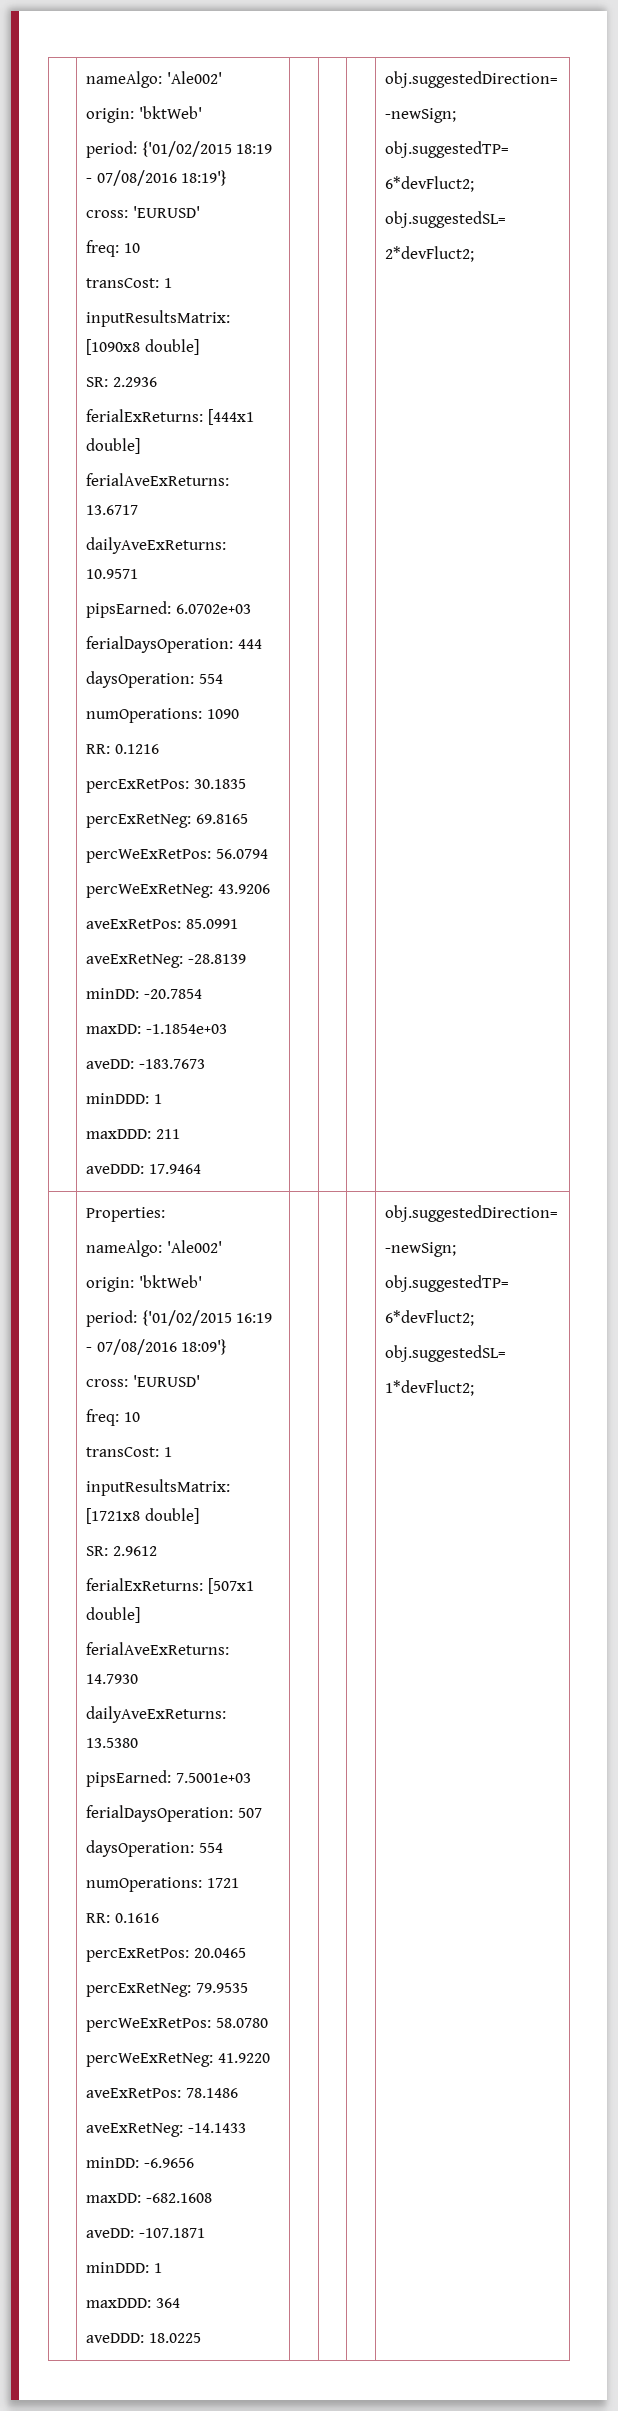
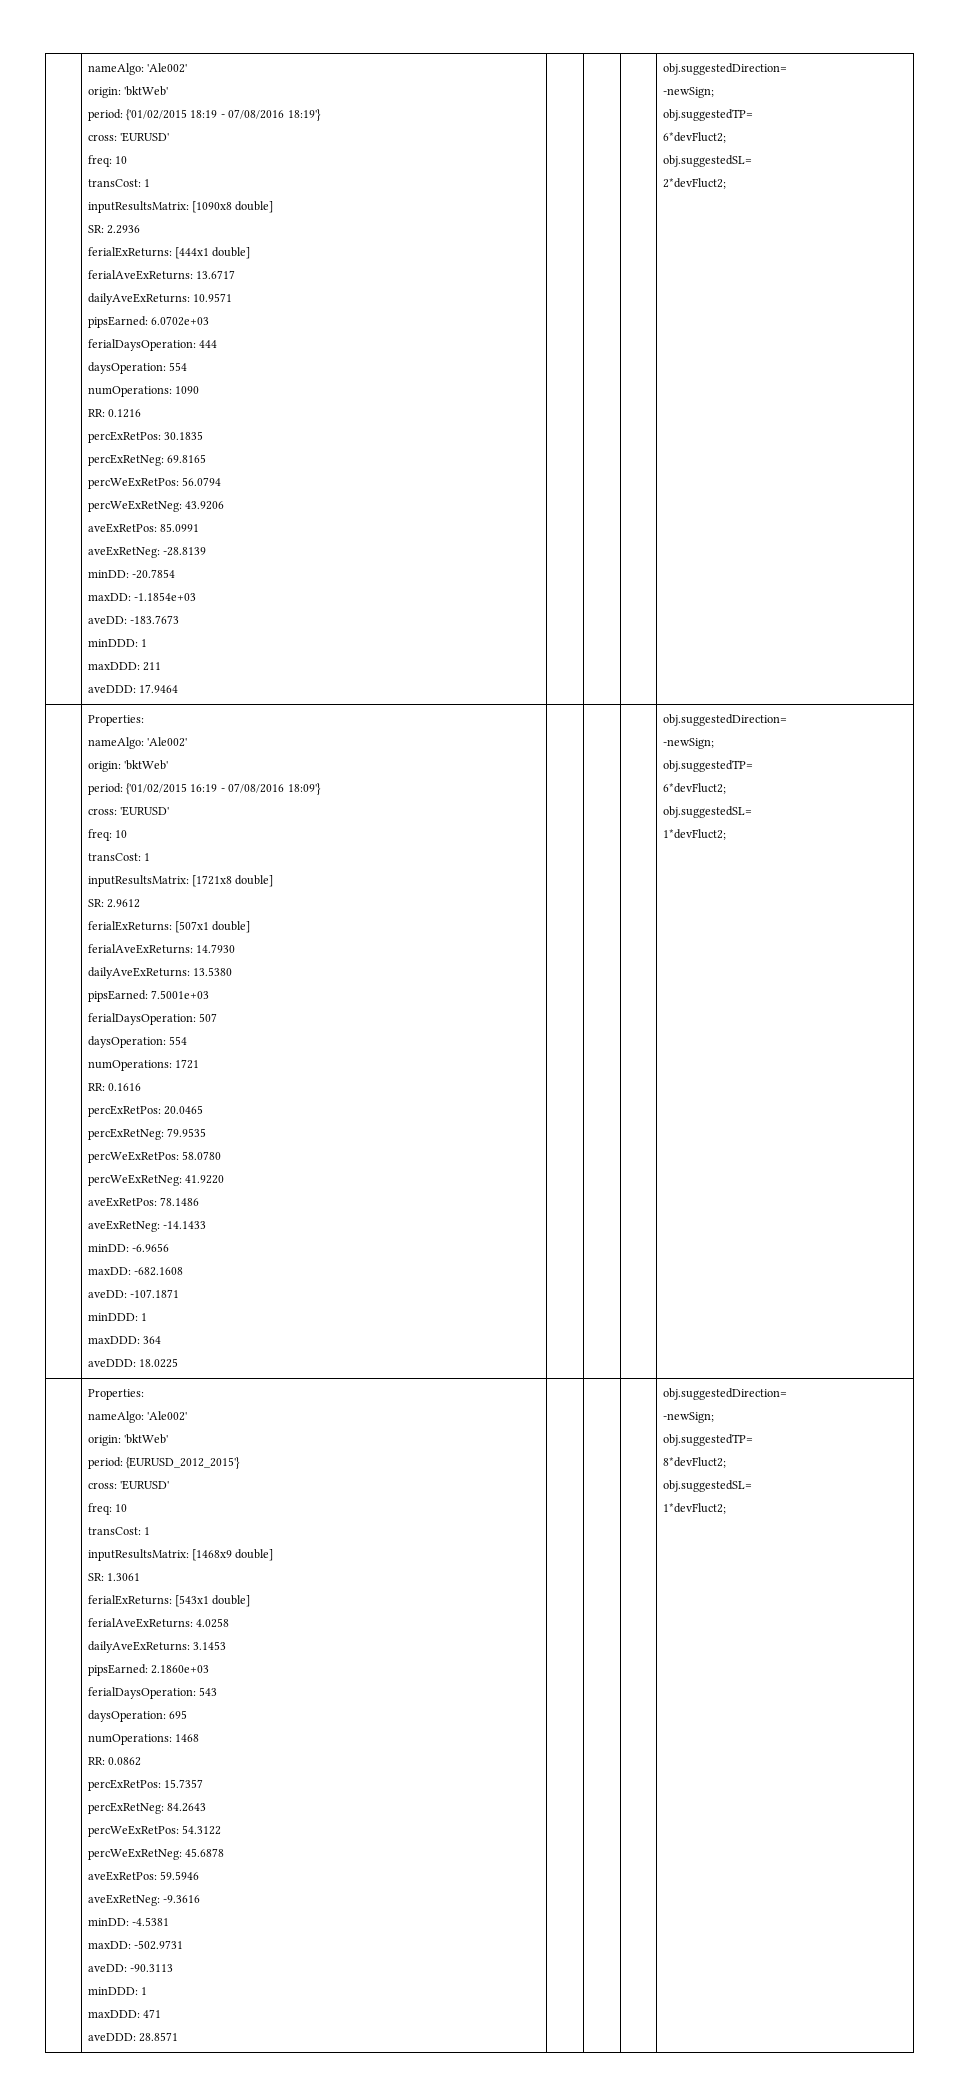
(474, 1388) none -> [87,1389,144,1400] [87,1411,188,1423] [87,1434,169,1446] [87,1457,241,1469] [87,1480,170,1490] [87,1503,128,1515] [87,1527,151,1535] [87,1549,274,1561] [87,1573,141,1581] [87,1595,251,1607] [87,1618,230,1628] [87,1641,227,1653] [87,1664,210,1676] [87,1687,218,1699] [87,1710,188,1722] [87,1734,200,1745] [87,1757,142,1766] [87,1779,204,1791] [87,1802,207,1814] [87,1825,222,1837] [87,1848,225,1860] [87,1871,200,1881] [87,1894,201,1906] [87,1917,170,1926] [87,1940,184,1950] [87,1964,174,1972] [87,1987,148,1995] [87,2009,162,2018] [87,2032,179,2042] [662,1388,787,1400] [662,1412,714,1423] [662,1434,753,1446] [662,1457,726,1468] [662,1480,752,1492] [662,1503,726,1514] // | Properties: // nameAlgo: 'Ale002' // origin: 'bktWeb' // period: {EURUSD_2012_2015'} // cross: 'EURUSD' // freq: 10 // transCost: 1 // inputResultsMatrix: [1468x9 double] // SR: 1.3061 // ferialExReturns: [543x1 double] // ferialAveExReturns: 4.0258 // dailyAveExReturns: 3.1453 // pipsEarned: 2.1860e+03 // ferialDaysOperation: 543 // daysOperation: 695 // numOperations: 1468 // RR: 0.0862 // percExRetPos: 15.7357 // percExRetNeg: 84.2643 // percWeExRetPos: 54.3122 // percWeExRetNeg: 45.6878 // aveExRetPos: 59.5946 // aveExRetNeg: -9.3616 // minDD: -4.5381 // maxDD: -502.9731 // aveDD: -90.3113 // minDDD: 1 // maxDDD: 471 // aveDDD: 28.8571 | | | | obj.suggestedDirection= // -newSign; // obj.suggestedTP= // 8*devFluct2; // obj.suggestedSL= // 1*devFluct2;

